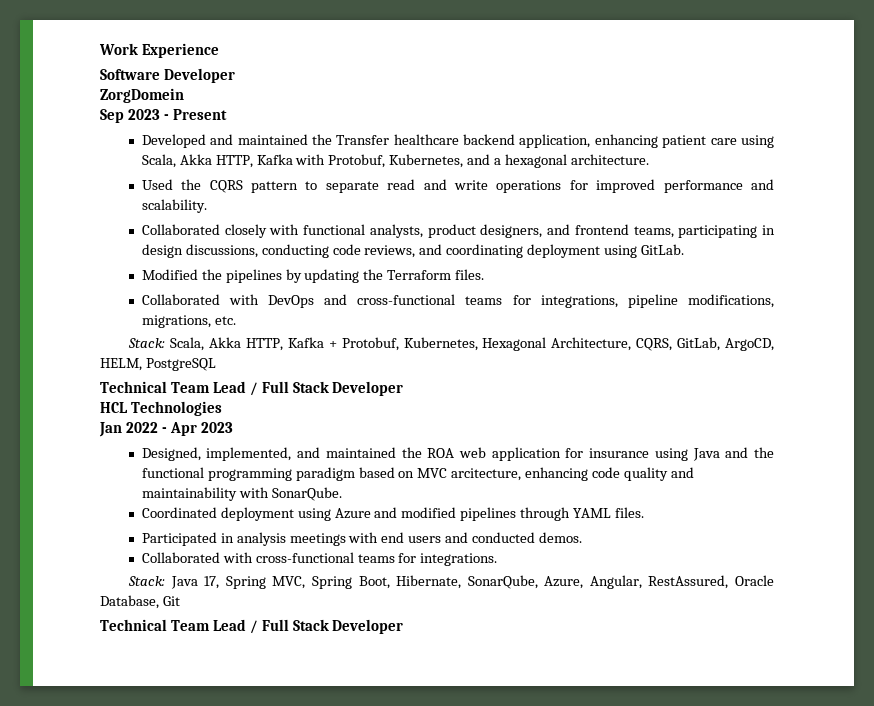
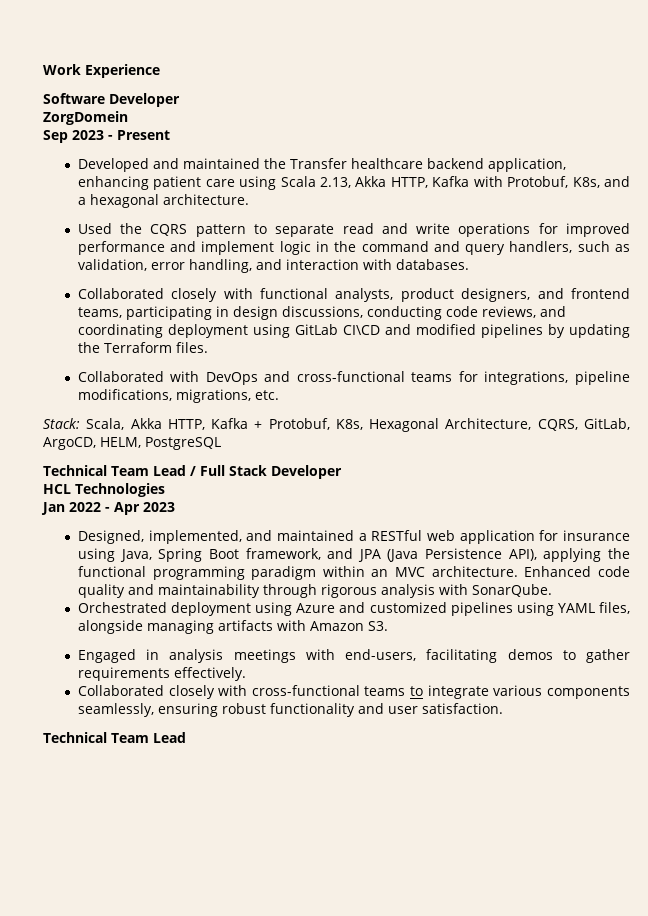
[141,154,176,168] Scala, -> [280,176,352,188] Scala 2.13,
[389,154,464,168] Kubernetes, -> [572,177,600,188] K8s,
[141,199,207,213] scalability. -> [201,241,630,255] [77,259,469,273] implement logic in the command and query handlers, such as validation, error handling, and interaction with databases.
[640,244,684,255] [141,269,222,280] GitLab. // Modified the -> [294,324,476,335] GitLab CI\CD and modified
[403,337,478,351] Kubernetes, -> [335,419,363,430] K8s,
[401,447,455,458] the ROA -> [358,530,423,541] a RESTful
[692,447,774,461] [141,467,589,481] Java and the functional programming paradigm based on MVC arcitecture, enhancing -> [119,548,630,562] [77,566,592,580] Java, Spring Boot framework, and JPA (Java Persistence API), applying the functional programming paradigm within an MVC architecture. Enhanced
(237, 494) none -> [262,584,435,598] through rigorous analysis
[141,507,217,518] Coordinated -> [77,602,167,613] Orchestrated
[401,507,644,521] [141,532,582,546] [141,552,220,563] modified pipelines through YAML files. // Participated in analysis meetings with end users and conducted demos. // Collaborated -> [369,602,630,616] [77,620,388,634] [77,649,630,663] [77,667,246,681] [77,685,215,699] customized pipelines using YAML files, alongside managing artifacts with Amazon S3. // Engaged in analysis meetings with end-users, facilitating demos to gather requirements effectively. // Collaborated closely
[398,553,498,566] [128,575,774,589] [100,595,180,609] [100,619,404,634] for integrations. // Stack: Java 17, Spring MVC, Spring Boot, Hibernate, SonarQube, Azure, Angular, RestAssured, Oracle Database, Git // Technical Team Lead / Full Stack Developer -> [410,685,630,699] [77,703,503,717] [43,732,186,743] to integrate various components seamlessly, ensuring robust functionality and user satisfaction. // Technical Team Lead

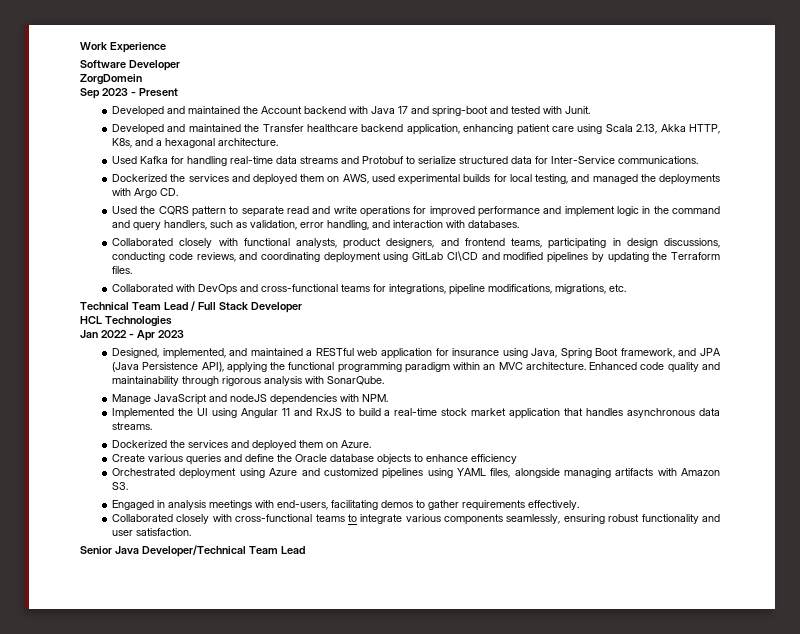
(170, 135) none -> [112,106,591,117] // Developed and maintained the Account backend with Java 17 and spring-boot and tested with Junit.
[432,176,569,188] Kafka with Protobuf, -> (720, 129) none
(249, 199) none -> [112,156,699,166] [112,174,720,185] [112,188,179,198] // Used Kafka for handling real-time data streams and Protobuf to serialize structured data for Inter-Service communications. // Dockerized the services and deployed them on AWS, used experimental builds for local testing, and managed the deployments with Argo CD.
[43,418,630,432] [43,437,221,450] // Stack: Scala, Akka HTTP, Kafka + Protobuf, K8s, Hexagonal Architecture, CQRS, GitLab, ArgoCD, HELM, PostgreSQL -> (627, 288) none
(552, 590) none -> [112,394,389,405] [112,408,721,419] [112,422,153,430] [112,440,372,451] [112,454,518,465] // Manage JavaScript and nodeJS dependencies with NPM. // Implemented the UI using Angular 11 and RxJS to build a real-time stock market application that handles asynchronous data streams. // Dockerized the services and deployed them on Azure. // Create various queries and define the Oracle database objects to enhance efficiency
[43,732,107,743] Technical -> [80,545,246,557] Senior Java Developer/Technical

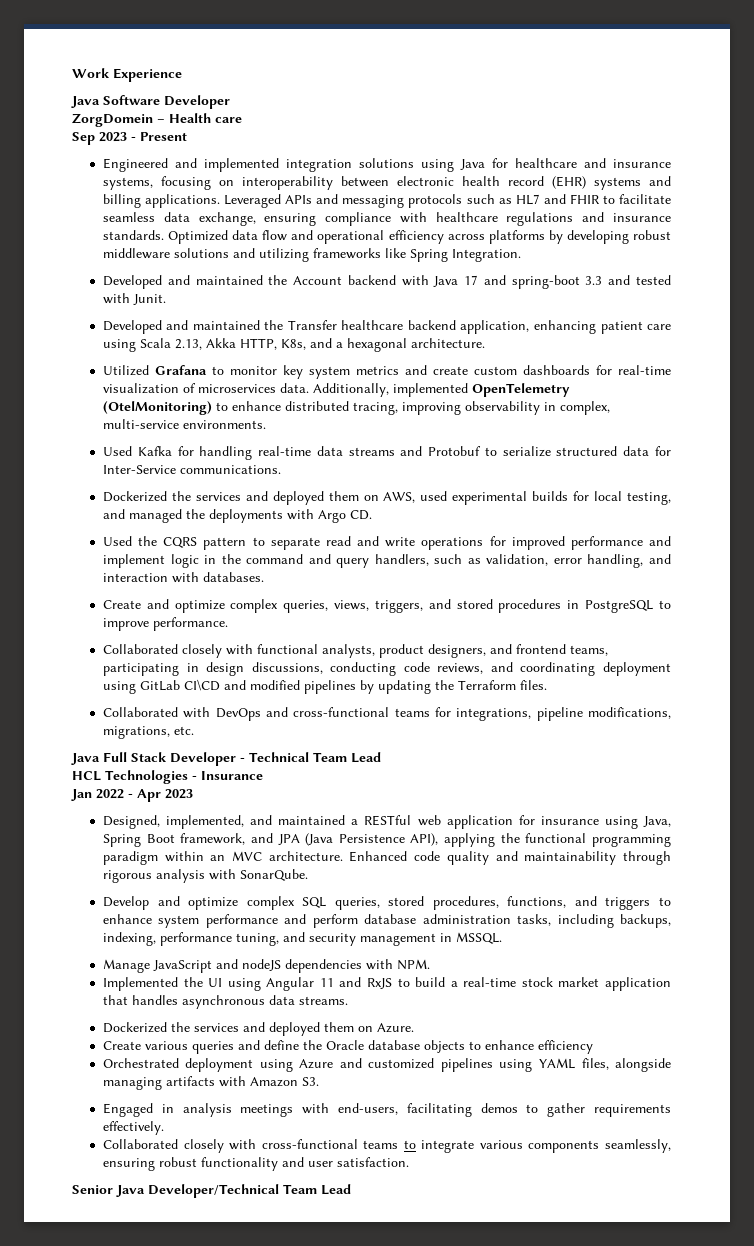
(166, 47) none -> [71,96,100,108] Java
(142, 79) none -> [157,113,242,123] – Health care
(178, 92) none -> [102,158,671,172] [102,176,671,190] [102,194,671,208] [102,212,671,226] [102,230,672,244] [102,248,521,262] // Engineered and implemented integration solutions using Java for healthcare and insurance systems, focusing on interoperability between electronic health record (EHR) systems and billing applications. Leveraged APIs and messaging protocols such as HL7 and FHIR to facilitate seamless data exchange, ensuring compliance with healthcare regulations and insurance standards. Optimized data flow and operational efficiency across platforms by developing robust middleware solutions and utilizing frameworks like Spring Integration.
(489, 111) none -> [585,276,603,285] 3.3
(279, 142) none -> [102,365,671,379] [102,383,570,397] [102,401,610,415] [102,419,266,429] // Utilized Grafana to monitor key system metrics and create custom dashboards for real-time visualization of microservices data. Additionally, implemented OpenTelemetry (OtelMonitoring) to enhance distributed tracing, improving observability in complex, multi-service environments.
(520, 224) none -> [102,599,671,613] [102,617,228,631] // Create and optimize complex queries, views, triggers, and stored procedures in PostgreSQL to improve performance.
(627, 288) none -> [71,752,245,766] Java Full Stack Developer -
[191,301,302,313] / Full Stack Developer -> (381, 757) none
(172, 321) none -> [192,771,263,780] - Insurance
(385, 380) none -> [102,896,671,910] [102,914,671,928] [102,932,502,946] // Develop and optimize complex SQL queries, stored procedures, functions, and triggers to enhance system performance and perform database administration tasks, including backups, indexing, performance tuning, and security management in MSSQL.

